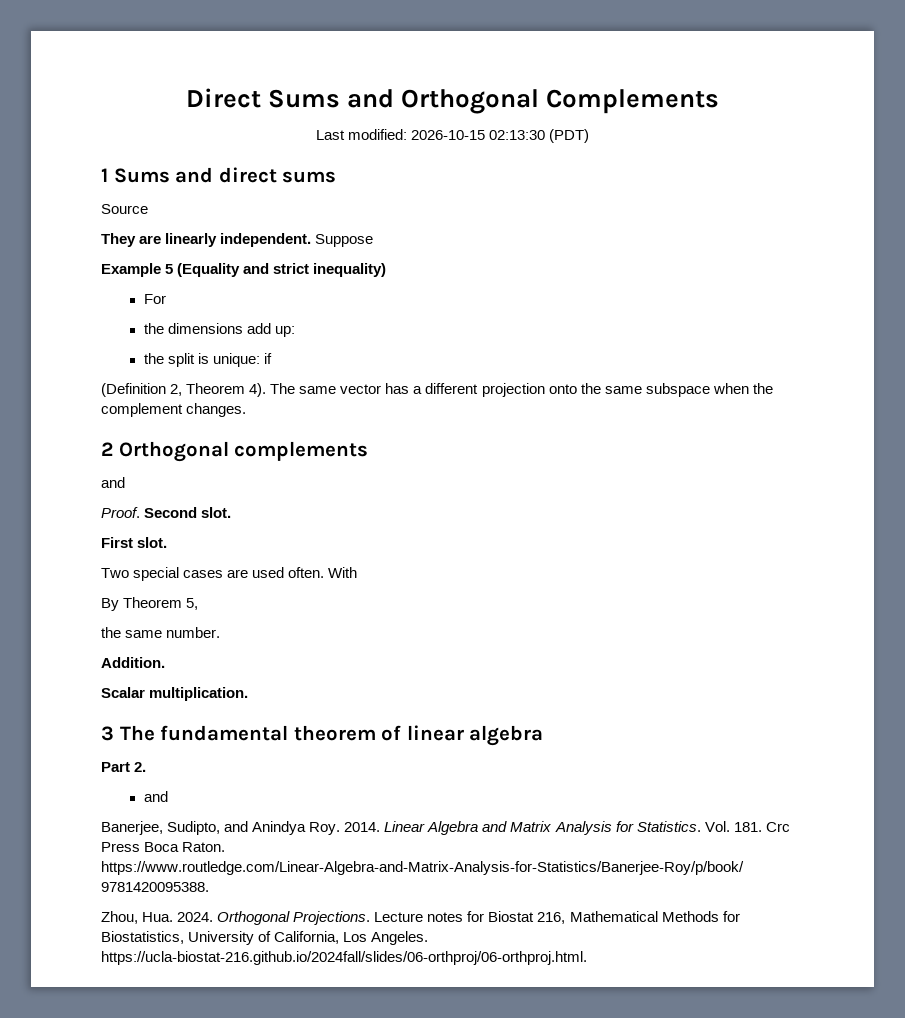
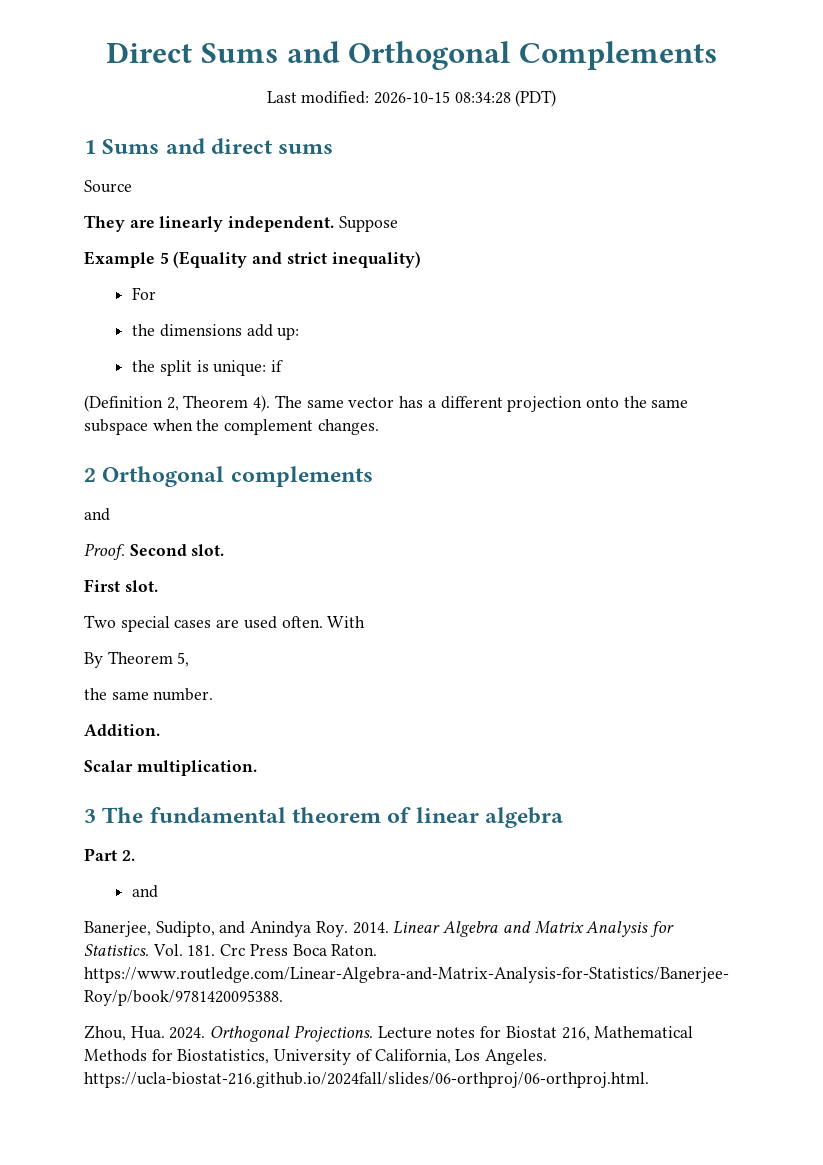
[489,130,546,140] 02:13:30 -> [454,92,511,104] 08:34:28

